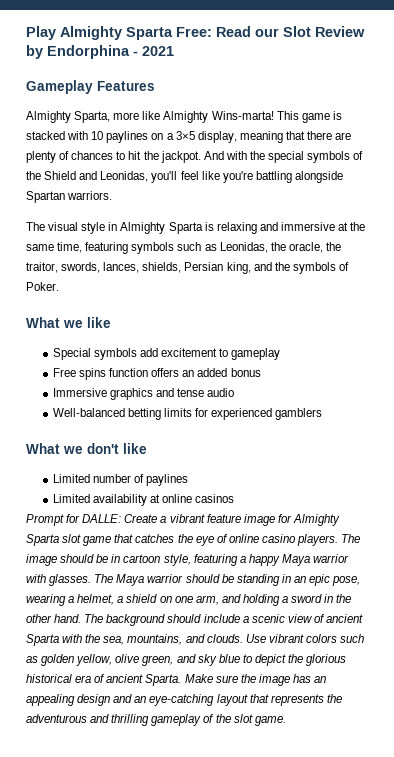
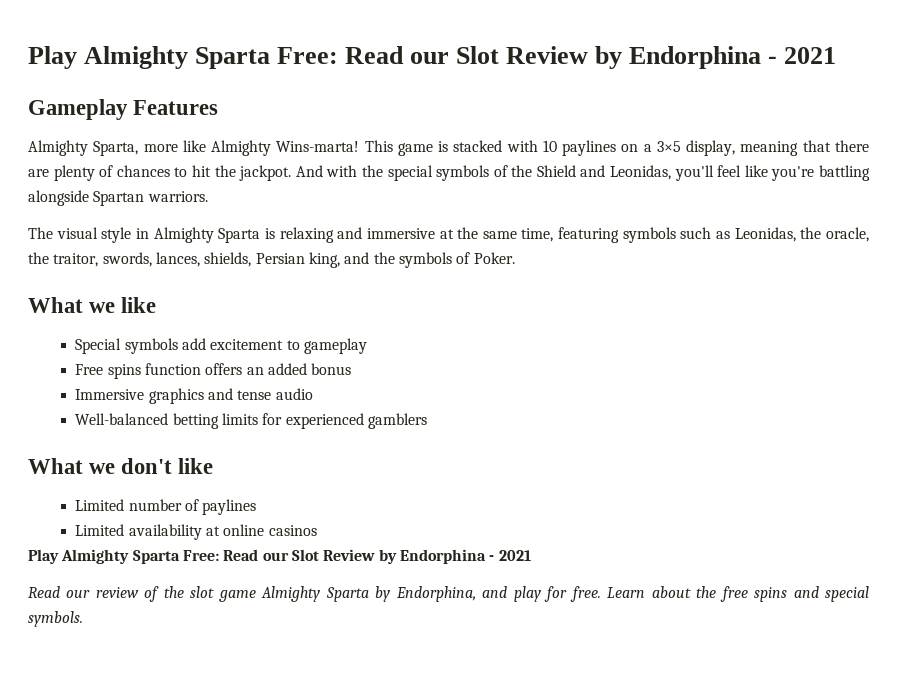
[26,514,340,526] [26,534,361,546] [26,554,350,566] [26,574,361,586] [26,594,352,606] [26,614,364,626] [26,634,365,646] [26,654,347,666] [26,674,327,686] [26,694,342,706] [26,714,286,726] Prompt for DALLE: Create a vibrant feature image for Almighty Sparta slot game that catches the eye of online casino players. The image should be in cartoon style, featuring a happy Maya warrior with glasses. The Maya warrior should be standing in an epic pose, wearing a helmet, a shield on one arm, and holding a sword in the other hand. The background should include a scenic view of ancient Sparta with the sea, mountains, and clouds. Use vibrant colors such as golden yellow, olive green, and sky blue to depict the glorious historical era of ancient Sparta. Make sure the image has an appealing design and an eye-catching layout that represents the adventurous and thrilling gameplay of the slot game. -> [28,549,531,564] [28,586,870,602] [28,611,83,627] Play Almighty Sparta Free: Read our Slot Review by Endorphina - 2021 // Read our review of the slot game Almighty Sparta by Endorphina, and play for free. Learn about the free spins and special symbols.

